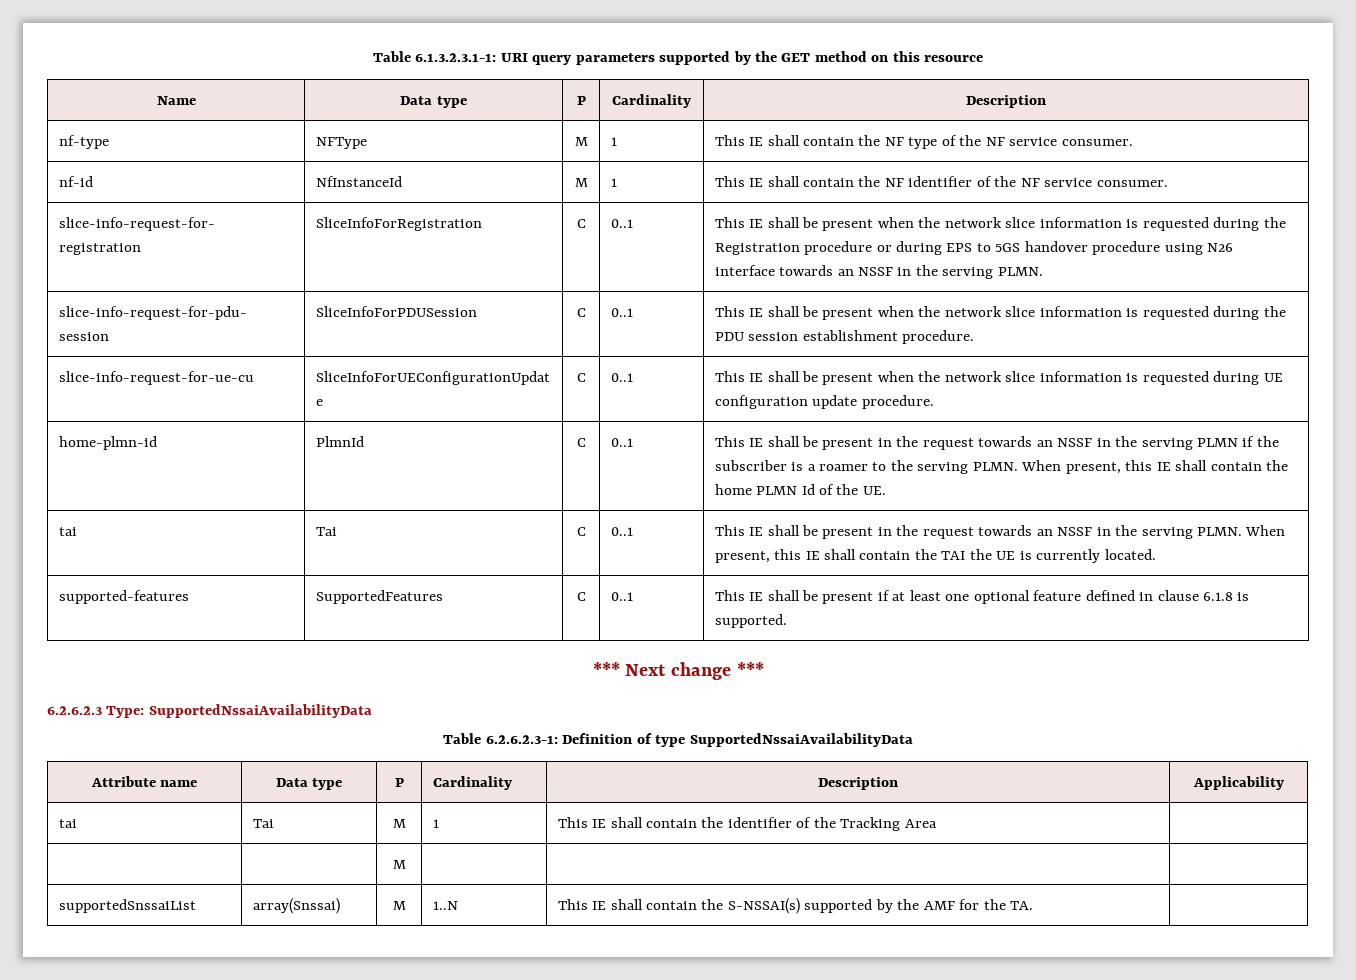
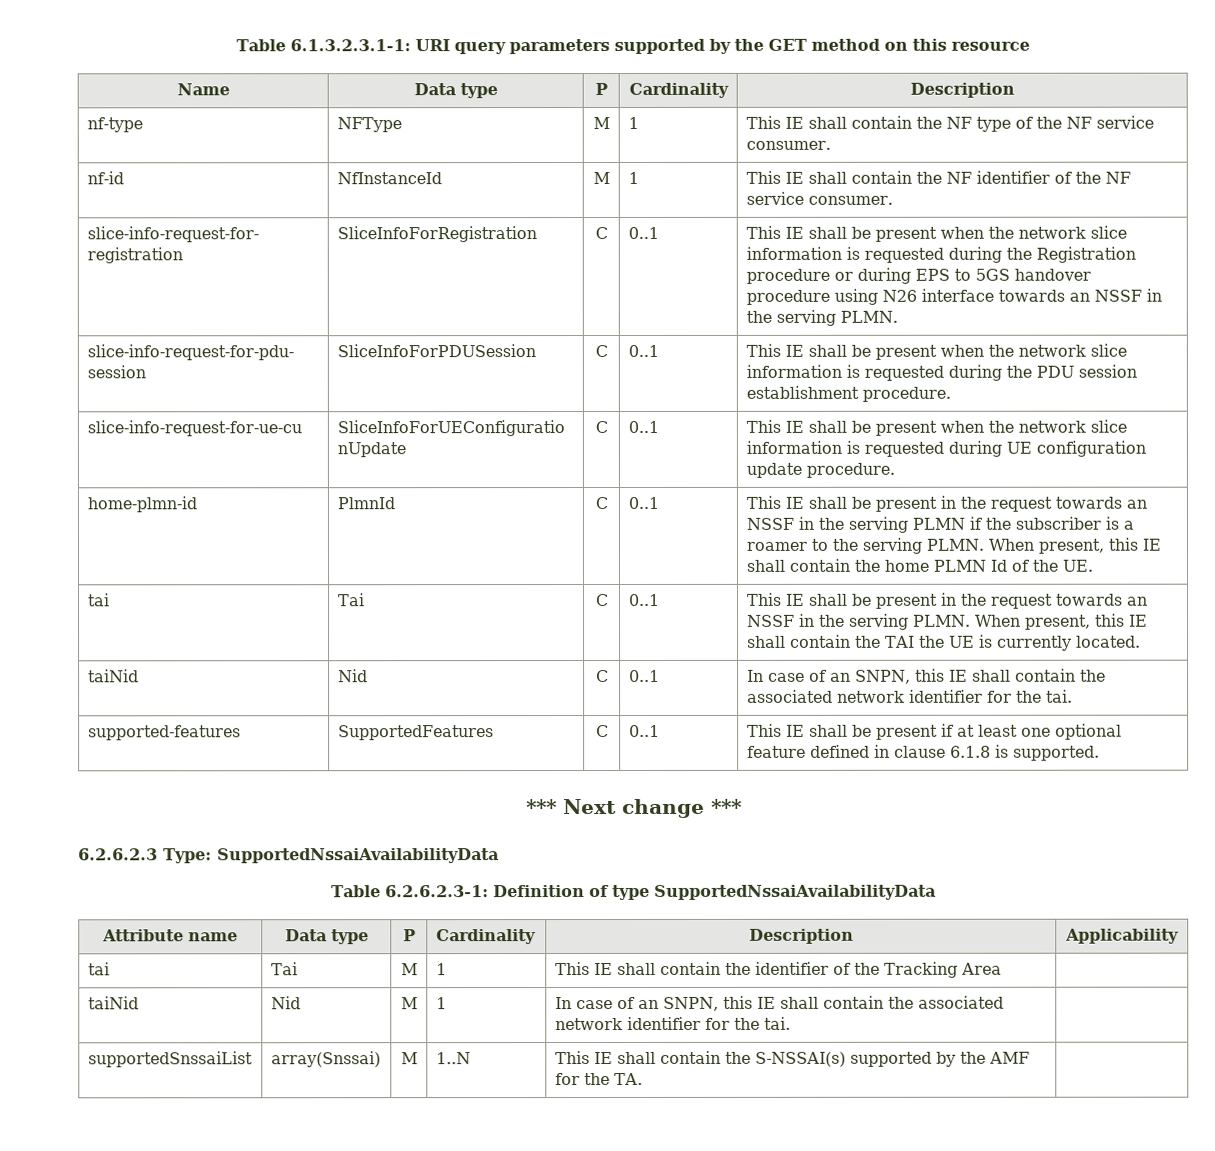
(1156, 554) none -> [87,669,139,683] [337,669,368,683] [595,669,609,683] [628,669,660,682] [746,668,1106,684] [746,689,1073,703] // taiNid | Nid | C | 0..1 | In case of an SNPN, this IE shall contain the associated network identifier for the tai.
[392,860,406,869] | | M | | -> [87,996,139,1010] [270,996,301,1010] [400,997,418,1010] [435,997,447,1010] [554,995,1004,1011] [554,1016,791,1031] taiNid | Nid | M | 1 | In case of an SNPN, this IE shall contain the associated network identifier for the tai.

